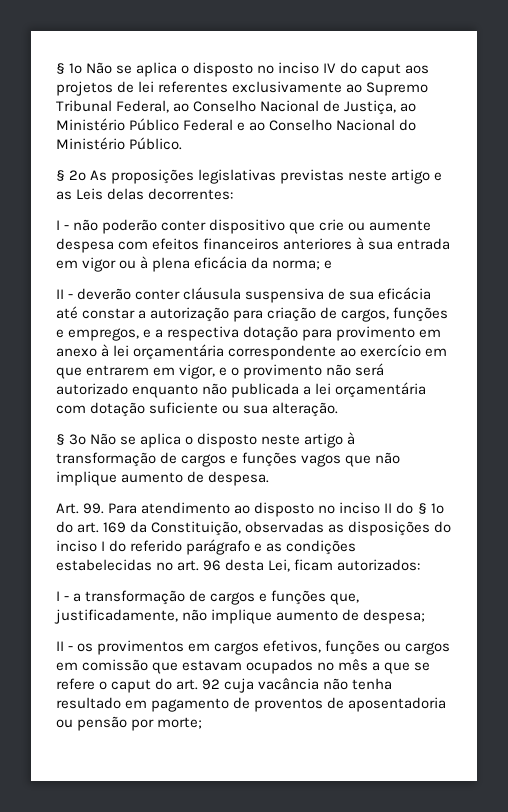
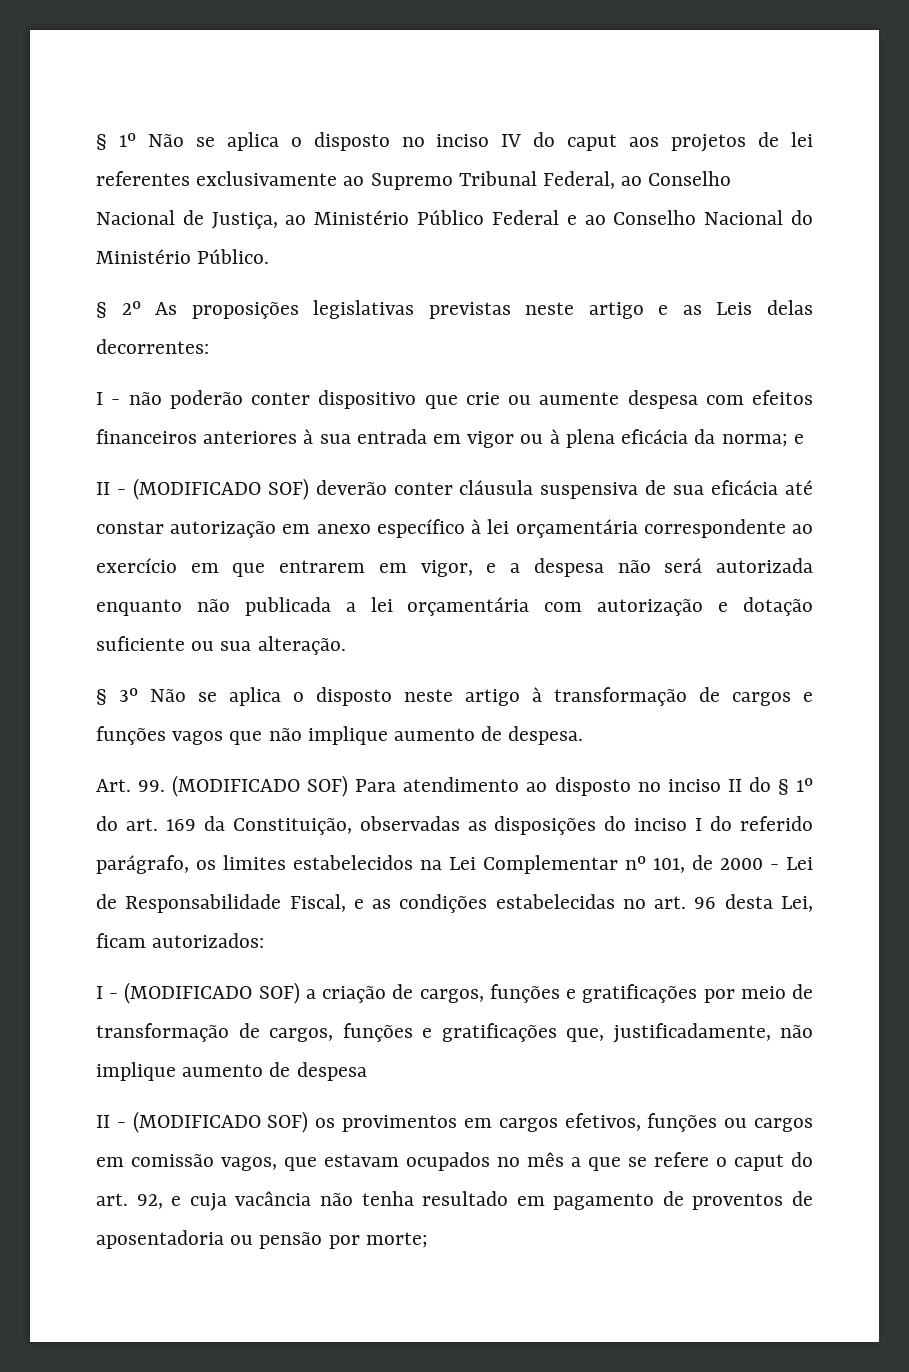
(74, 296) none -> [132,478,309,500] (MODIFICADO SOF)
[138,307,449,322] [56,326,416,341] a autorização para criação de cargos, funções e empregos, e a respectiva dotação para provimento -> [170,521,277,538] autorização
(97, 352) none -> [376,519,465,538] específico
[231,364,323,379] o provimento -> [510,558,604,577] a despesa
[56,383,128,395] autorizado -> [716,558,814,573] autorizada
(86, 409) none -> [597,599,729,616] autorização e
(105, 508) none -> [172,775,349,797] (MODIFICADO SOF)
[186,539,251,555] parágrafo -> [96,855,813,874] [96,894,346,913] parágrafo, os limites estabelecidos na Lei Complementar nº 101, de 2000 - Lei de Responsabilidade Fiscal,
[73,590,327,605] a transformação de cargos e funções -> [124,982,814,1004] [96,1023,557,1042] (MODIFICADO SOF) a criação de cargos, funções e gratificações por meio de transformação de cargos, funções e gratificações
[363,609,426,624] [56,641,74,651] despesa; // II - -> [296,1062,367,1081] [96,1111,309,1133] despesa // II - (MODIFICADO SOF)
(149, 665) none -> [221,1157,277,1171] vagos,
[202,679,221,690] 92 -> [136,1194,182,1209] 92, e

